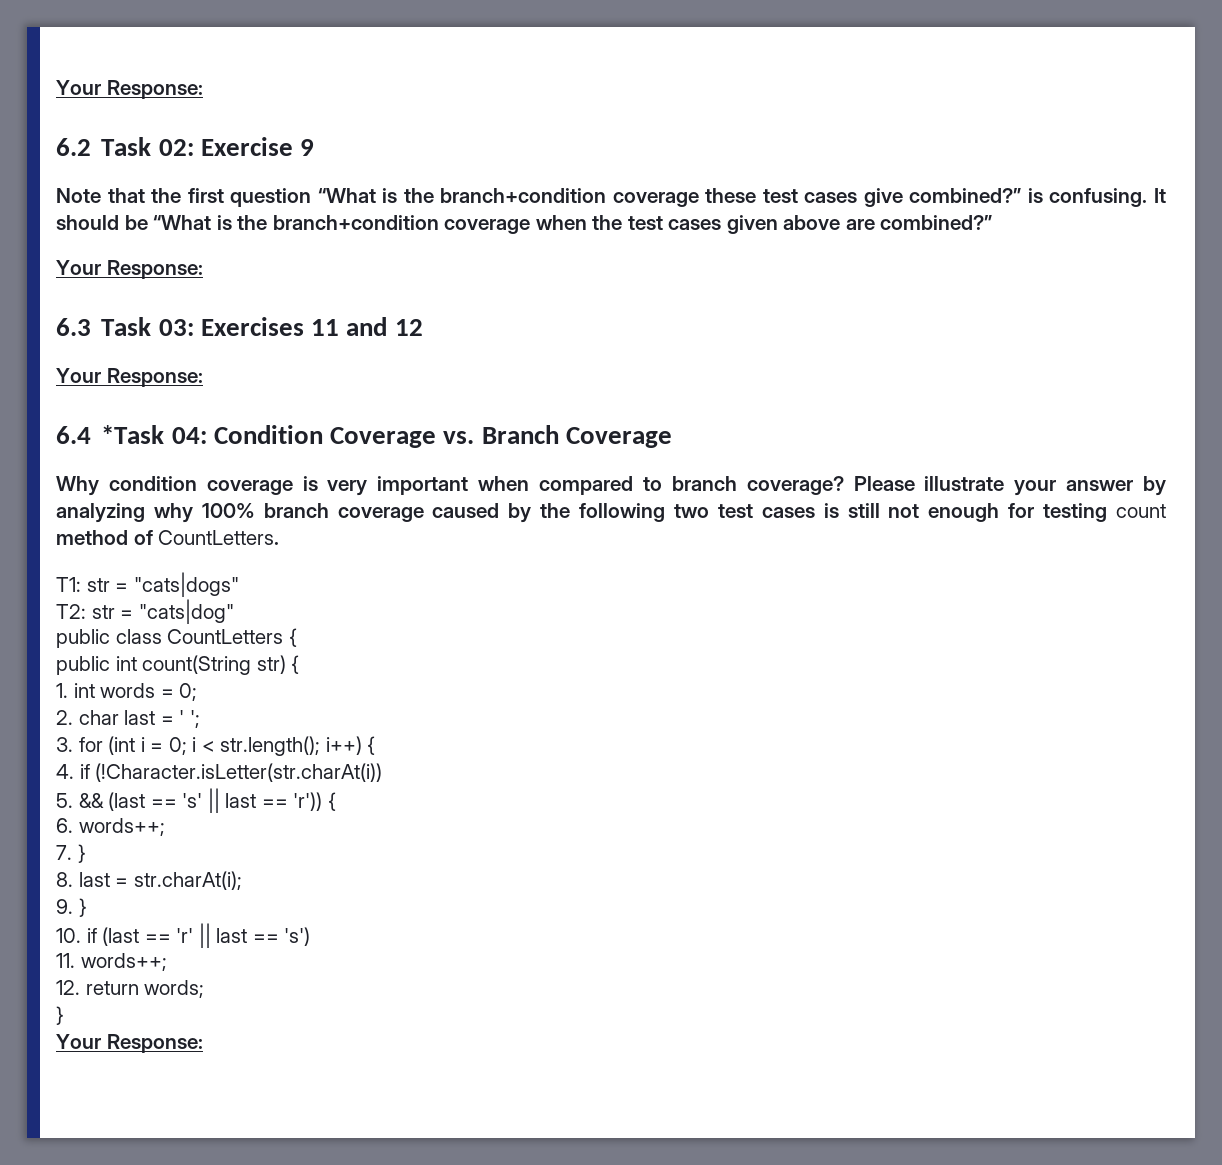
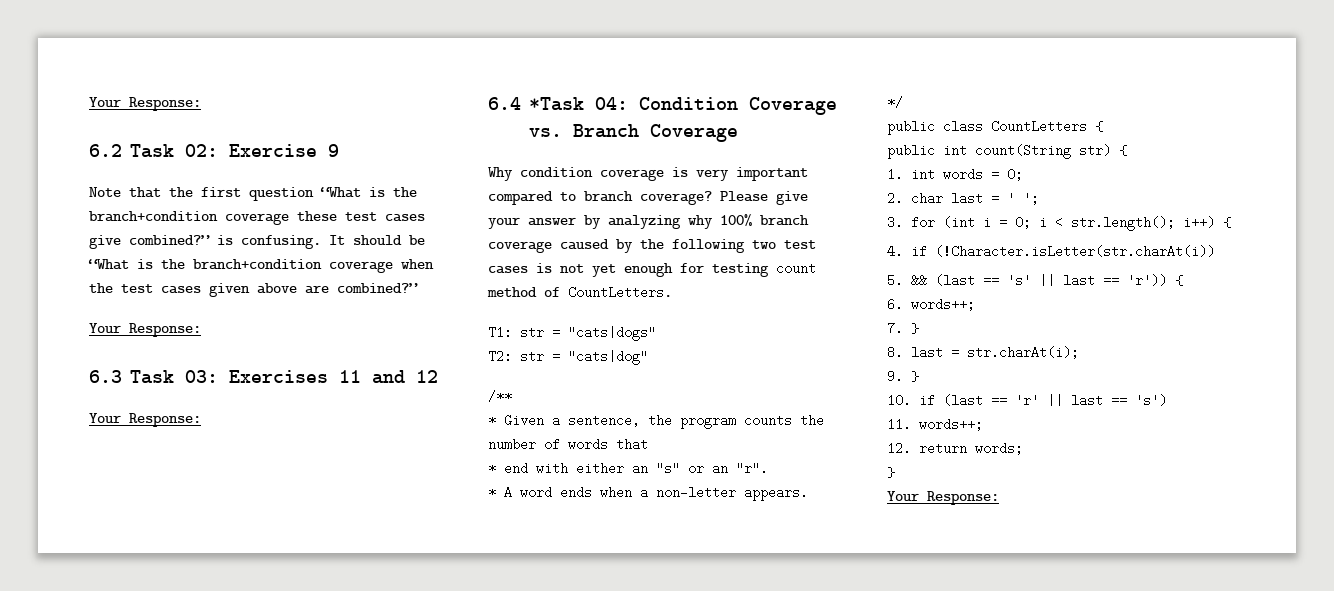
[478,476,530,491] when -> (808, 174) none
[924,476,1005,491] illustrate -> [776,191,808,205] give
[847,503,920,518] still not -> [560,264,616,277] not yet
(234, 611) none -> [488,390,512,403] [488,414,824,429] [488,438,648,451] [488,462,768,475] [488,486,808,501] [887,96,903,109] // /** // * Given a sentence, the program counts the number of words that // * end with either an "s" or an "r". // * A word ends when a non-letter appears. // */

